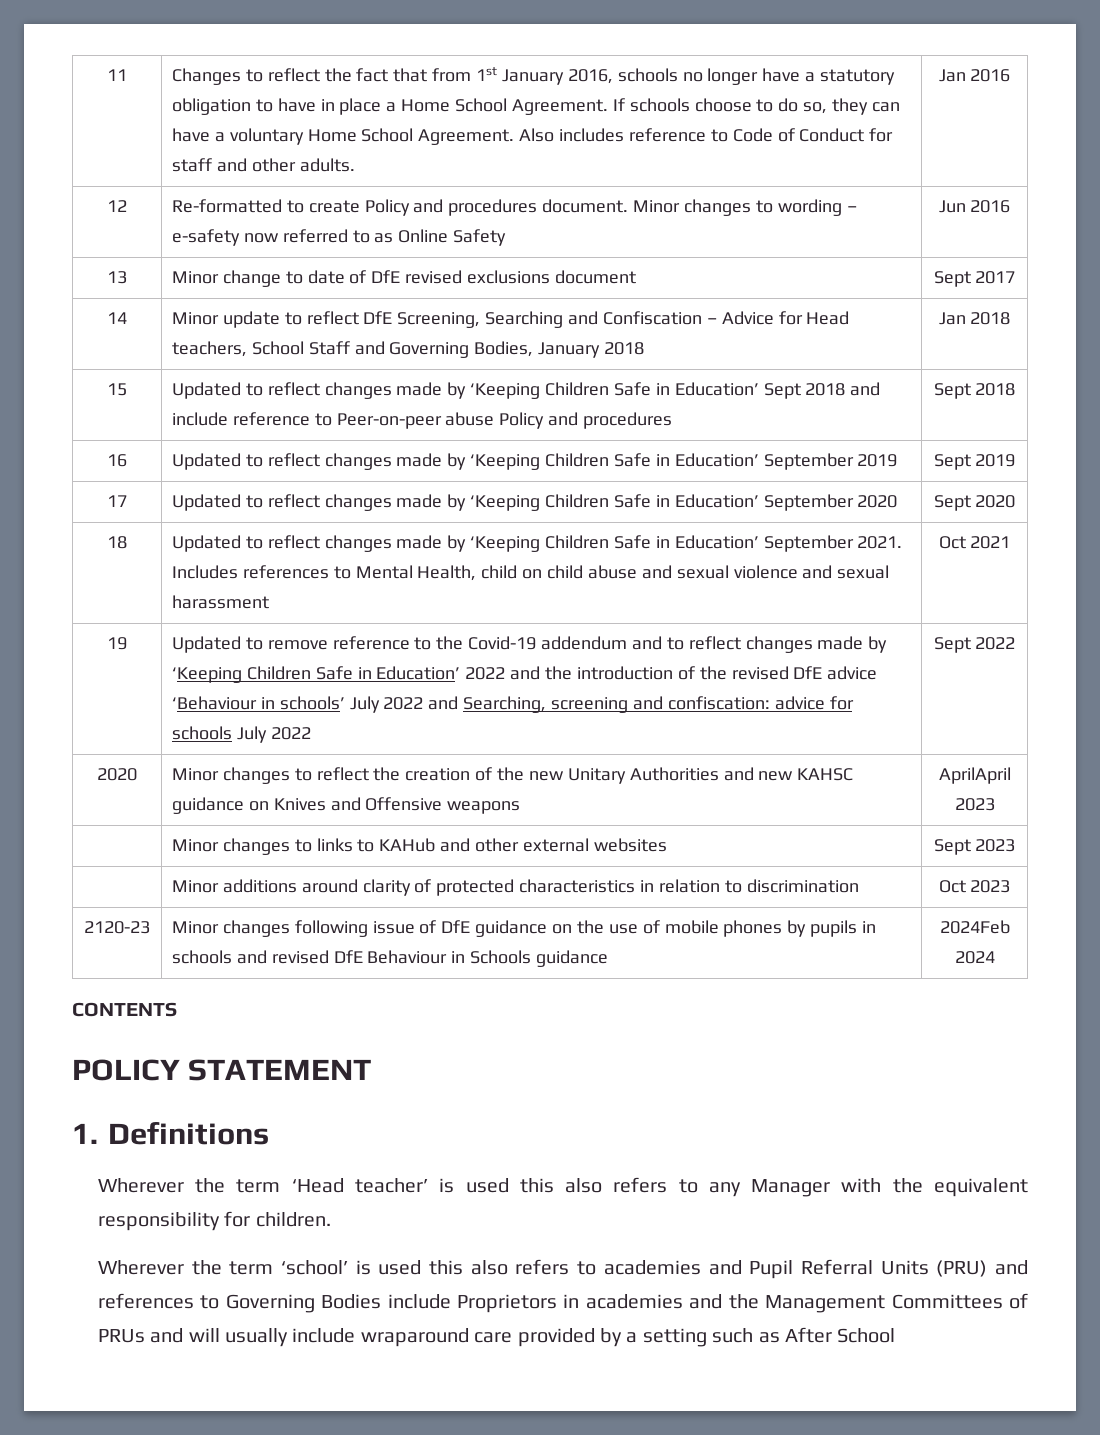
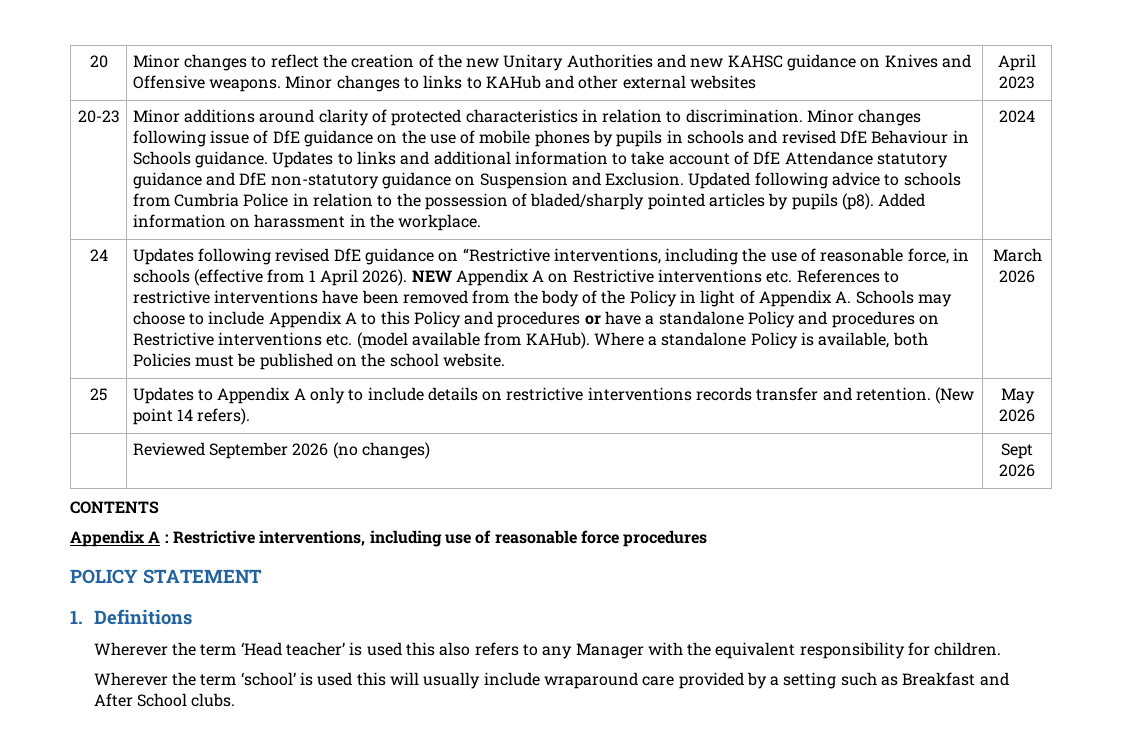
[107,69,127,81] [172,67,895,85] [172,98,900,115] [172,128,894,145] [172,158,355,172] [938,69,1011,82] [107,200,127,212] [172,199,857,216] [172,229,507,246] [938,200,1011,213] [107,271,127,284] [172,270,636,287] [933,271,1016,287] [107,312,127,324] [172,311,850,328] [172,341,645,358] [938,312,1011,325] [107,383,127,396] [172,382,881,399] [172,412,673,429] [933,383,1016,399] [107,454,127,467] [172,453,898,470] [933,454,1016,470] [107,495,127,507] [172,494,898,511] [933,495,1016,511] [107,536,127,549] [172,535,903,552] [172,565,890,581] [172,595,270,609] [938,536,1011,549] [107,637,127,650] [172,636,888,653] [172,666,878,683] [172,696,854,713] [172,726,311,743] [933,637,1016,653] [97,768,137,781] 11 | Changes to reflect the fact that from 1st January 2016, schools no longer have a statutory obligation to have in place a Home School Agreement. If schools choose to do so, they can have a voluntary Home School Agreement. Also includes reference to Code of Conduct for staff and other adults. | Jan 2016 // 12 | Re-formatted to create Policy and procedures document. Minor changes to wording – e-safety now referred to as Online Safety | Jun 2016 // 13 | Minor change to date of DfE revised exclusions document | Sept 2017 // 14 | Minor update to reflect DfE Screening, Searching and Confiscation – Advice for Head teachers, School Staff and Governing Bodies, January 2018 | Jan 2018 // 15 | Updated to reflect changes made by ‘Keeping Children Safe in Education’ Sept 2018 and include reference to Peer-on-peer abuse Policy and procedures | Sept 2018 // 16 | Updated to reflect changes made by ‘Keeping Children Safe in Education’ September 2019 | Sept 2019 // 17 | Updated to reflect changes made by ‘Keeping Children Safe in Education’ September 2020 | Sept 2020 // 18 | Updated to reflect changes made by ‘Keeping Children Safe in Education’ September 2021. Includes references to Mental Health, child on child abuse and sexual violence and sexual harassment | Oct 2021 // 19 | Updated to remove reference to the Covid-19 addendum and to reflect changes made by ‘Keeping Children Safe in Education’ 2022 and the introduction of the revised DfE advice ‘Behaviour in schools’ July 2022 and Searching, screening and confiscation: advice for schools July 2022 | Sept 2022 // 2020 -> [89,55,108,68] 20
[447,801,521,814] [938,767,1011,784] [954,798,995,811] weapons | AprilApril 2023 // | -> [208,79,281,92] weapons.
[933,839,1016,855] Sept 2023 // -> [998,54,1036,71] [999,76,1035,89] [77,110,120,123] April 2023 // 20-23
[746,879,859,893] [938,880,1011,893] [84,921,150,934] discrimination | Oct 2023 // 2120-23 | -> [685,109,803,123] discrimination.
[536,950,609,967] [939,920,1010,934] [954,951,995,964] [72,1002,177,1017] guidance | 2024Feb 2024 // CONTENTS -> [194,151,949,168] [132,172,961,189] [132,193,926,210] [132,214,482,231] [999,110,1035,123] [89,249,108,261] [132,248,970,265] [132,269,900,286] [132,290,953,307] [132,311,940,328] [132,332,928,349] [132,353,505,370] [992,248,1042,262] [999,270,1035,283] [90,388,107,401] [132,387,975,404] [132,408,251,425] [1000,388,1035,404] [999,409,1035,422] [132,442,430,459] [1001,443,1033,459] [999,464,1035,477] [70,501,159,514] [70,530,708,547] guidance. Updates to links and additional information to take account of DfE Attendance statutory guidance and DfE non-statutory guidance on Suspension and Exclusion. Updated following advice to schools from Cumbria Police in relation to the possession of bladed/sharply pointed articles by pupils (p8). Added information on harassment in the workplace. | 2024 // 24 | Updates following revised DfE guidance on “Restrictive interventions, including the use of reasonable force, in schools (effective from 1 April 2026). NEW Appendix A on Restrictive interventions etc. References to restrictive interventions have been removed from the body of the Policy in light of Appendix A. Schools may choose to include Appendix A to this Policy and procedures or have a standalone Policy and procedures on Restrictive interventions etc. (model available from KAHub). Where a standalone Policy is available, both Policies must be published on the school website. | March 2026 // 25 | Updates to Appendix A only to include details on restrictive interventions records transfer and retention. (New point 14 refers). | May 2026 // | Reviewed September 2026 (no changes) | Sept 2026 // CONTENTS // Appendix A : Restrictive interventions, including use of reasonable force procedures
[470,1259,1029,1279] [97,1293,1028,1313] [97,1328,184,1343] also refers to academies and Pupil Referral Units (PRU) and references to Governing Bodies include Proprietors in academies and the Management Committees of PRUs and -> (386, 679) none
(780, 1337) none -> [902,672,1009,686] Breakfast and
(896, 1335) none -> [191,693,236,707] clubs.

